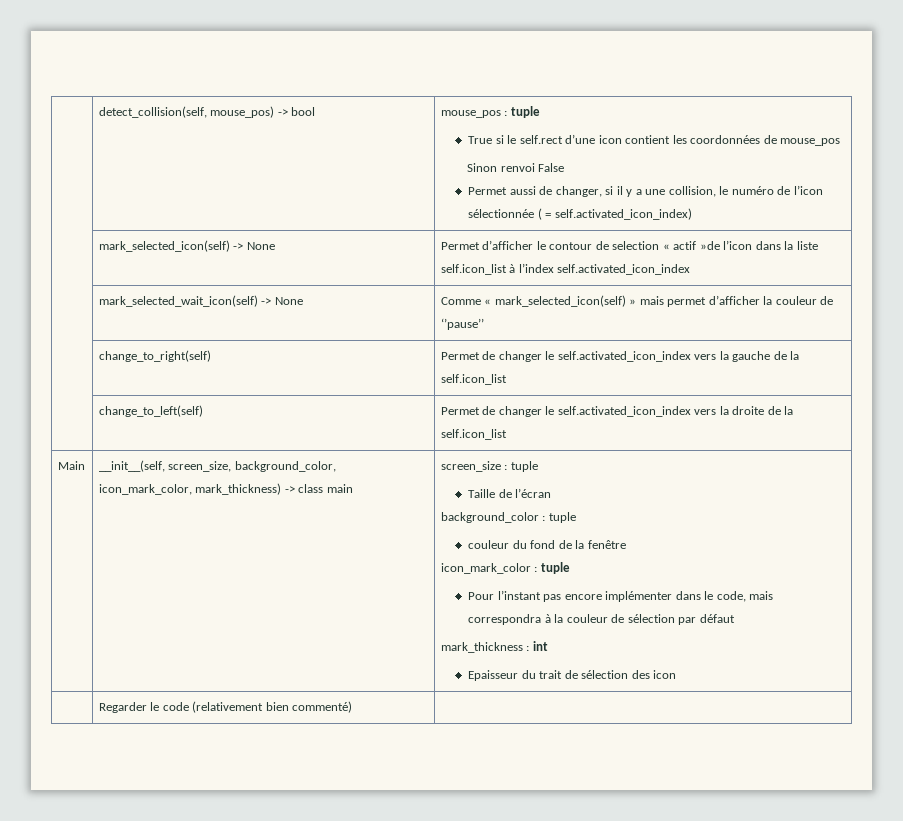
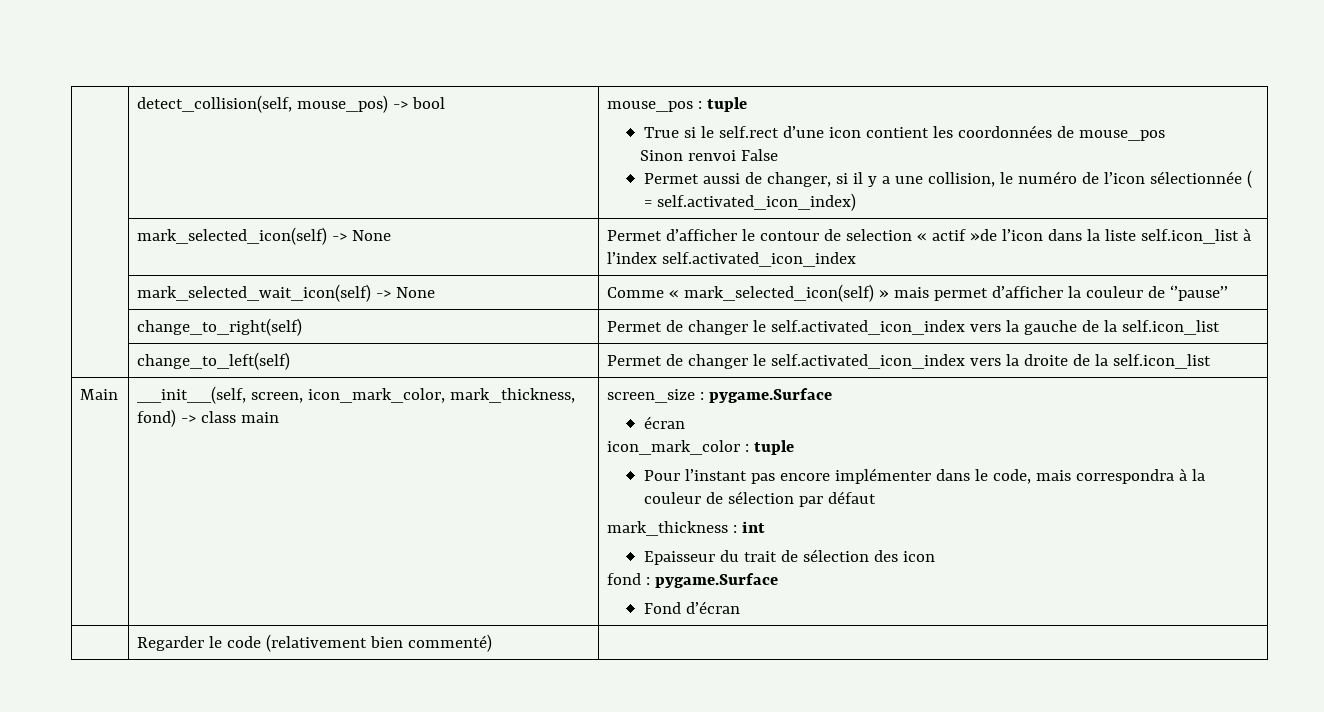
[168,461,336,472] [98,483,282,495] screen_size, background_color, icon_mark_color, mark_thickness) -> [251,388,576,403] [137,409,177,427] screen, icon_mark_color, mark_thickness, fond)
[510,461,538,472] [468,488,552,498] [440,512,576,523] [468,540,626,549] tuple // Taille de l’écran // background_color : tuple // couleur du fond de la fenêtre -> [709,388,833,403] [644,416,686,429] pygame.Surface // écran
(677, 674) none -> [607,573,779,588] [644,601,741,614] // fond : pygame.Surface // Fond d’écran

